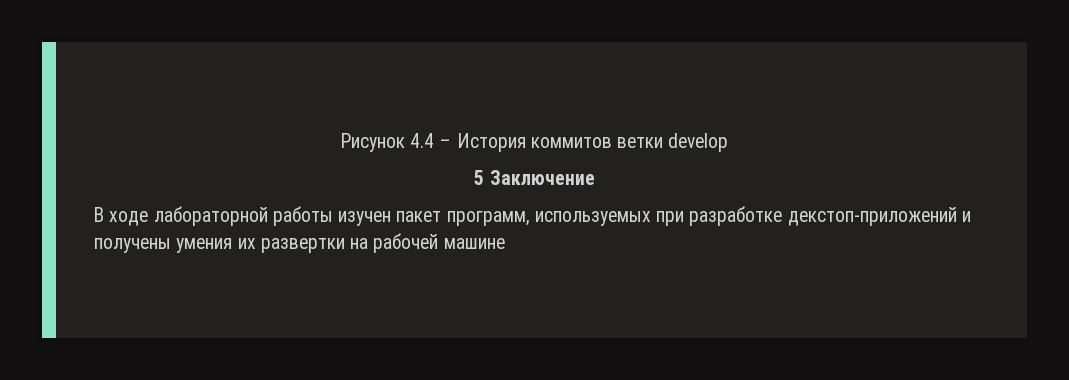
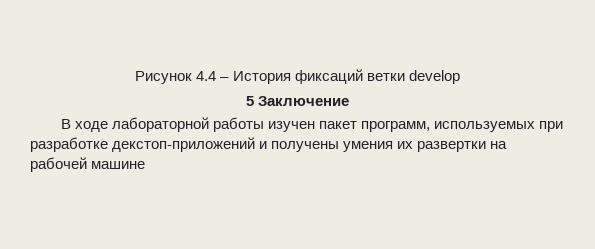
[530,137,612,148] коммитов -> [294,69,363,84] фиксаций

